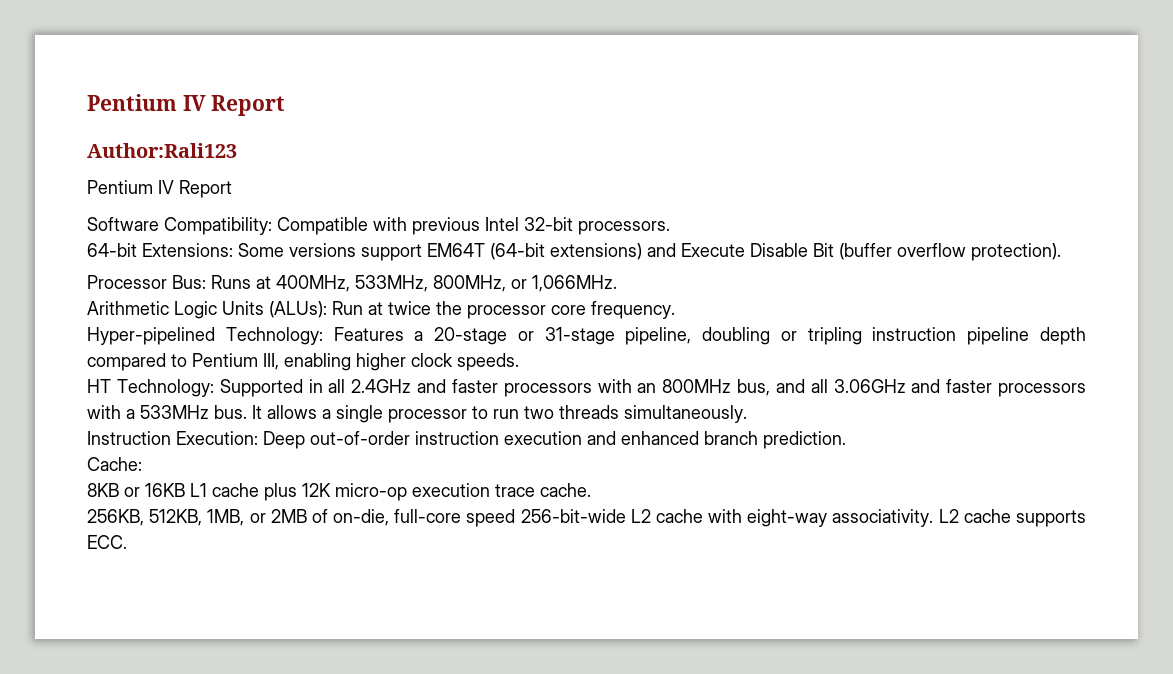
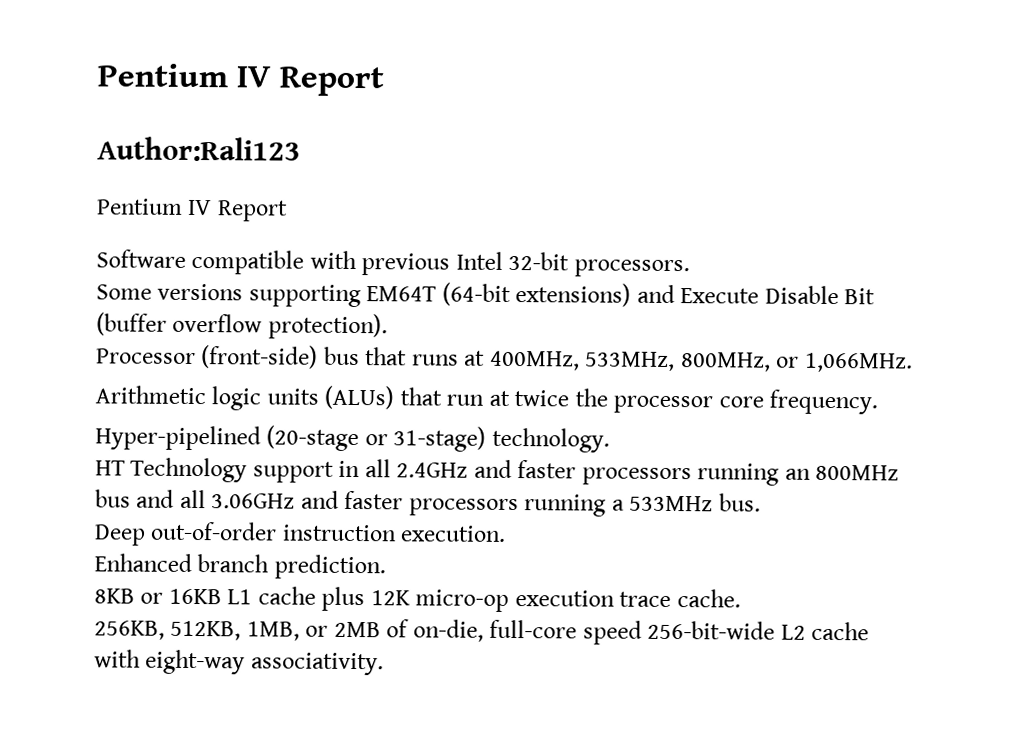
[164,217,368,235] Compatibility: Compatible -> [191,249,305,275] compatible
[87,243,233,257] 64-bit Extensions: -> (690, 268) none
[361,244,422,261] support -> [248,284,361,308] supporting
[172,275,251,289] Bus: Runs -> [201,345,459,369] (front-side) bus that runs
[174,301,363,319] Logic Units (ALUs): Run -> [211,385,485,411] logic units (ALUs) that run
[225,327,1086,345] [87,353,519,371] Technology: Features a 20-stage or 31-stage pipeline, doubling or tripling instruction pipeline depth compared to Pentium III, enabling higher clock speeds. -> [266,425,610,453] (20-stage or 31-stage) technology.
[116,379,303,397] Technology: Supported -> [130,457,334,483] Technology support
[597,379,632,393] with -> [697,463,780,486] running
[737,379,771,396] bus, -> [95,489,131,508] bus
[87,405,121,419] with -> [524,494,607,517] running
[252,405,747,423] [87,431,699,449] It allows a single processor to run two threads simultaneously. // Instruction Execution: Deep out-of-order instruction execution and enhanced -> [94,521,507,546] [94,553,192,572] // Deep out-of-order instruction execution. // Enhanced
[87,457,142,471] // Cache: -> (386, 567) none
[938,509,1086,527] [87,535,127,549] L2 cache supports ECC. -> (384, 664) none

